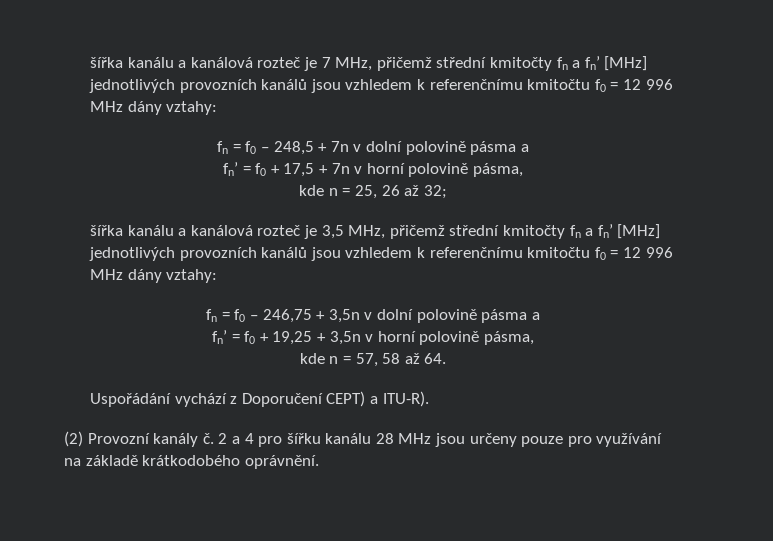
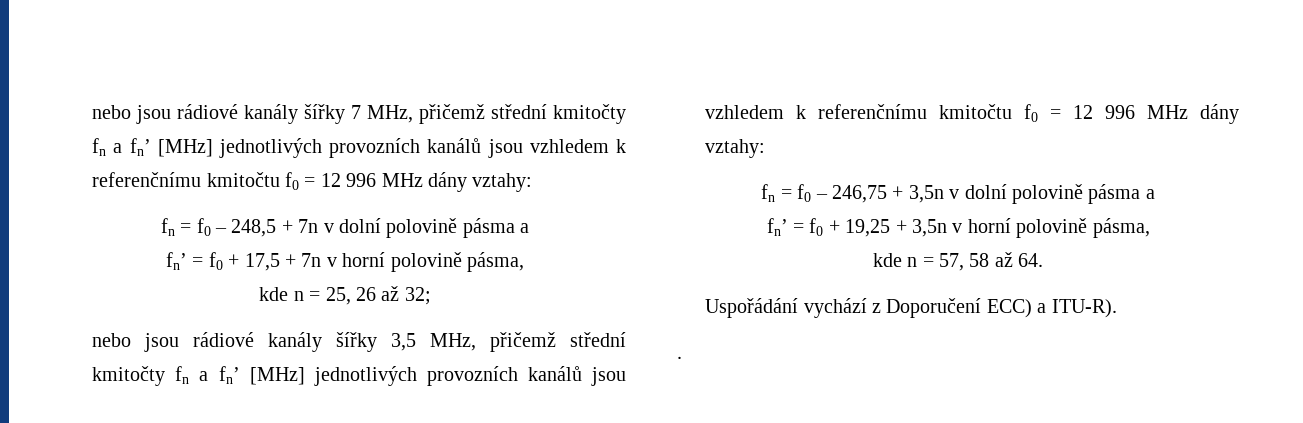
[90,57,318,71] šířka kanálu a kanálová rozteč je -> [92,104,346,124] nebo jsou rádiové kanály šířky
[90,225,318,239] šířka kanálu a kanálová rozteč je -> [92,332,378,352] nebo jsou rádiové kanály šířky
[326,391,366,407] CEPT) -> [986,299,1032,318] ECC)
[64,431,663,447] [64,455,319,469] (2) Provozní kanály č. 2 a 4 pro šířku kanálu 28 MHz jsou určeny pouze pro využívání na základě krátkodobého oprávnění. -> [677,356,682,359] .

